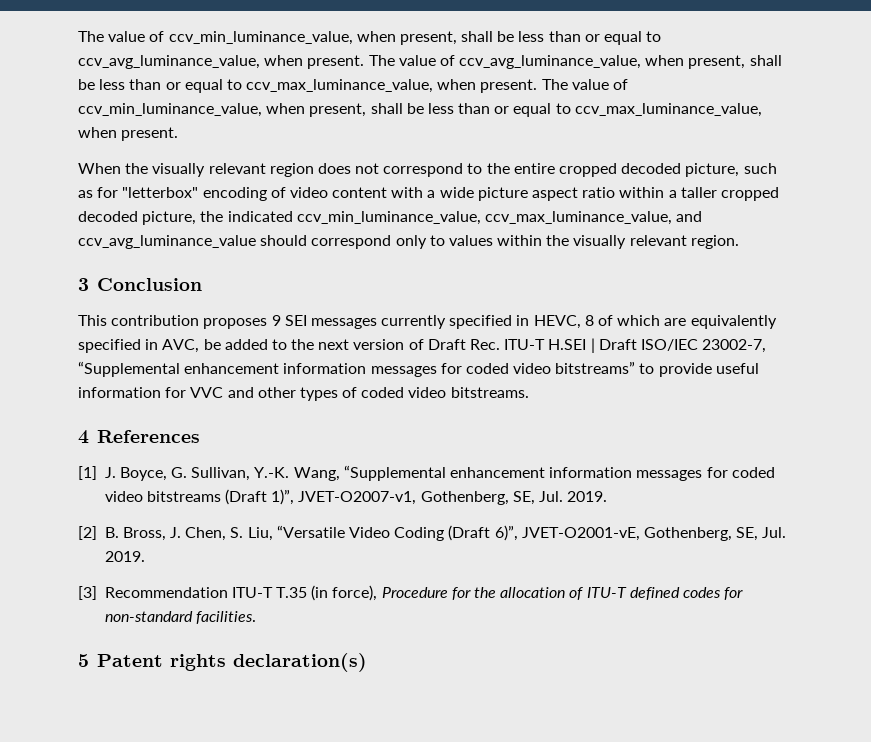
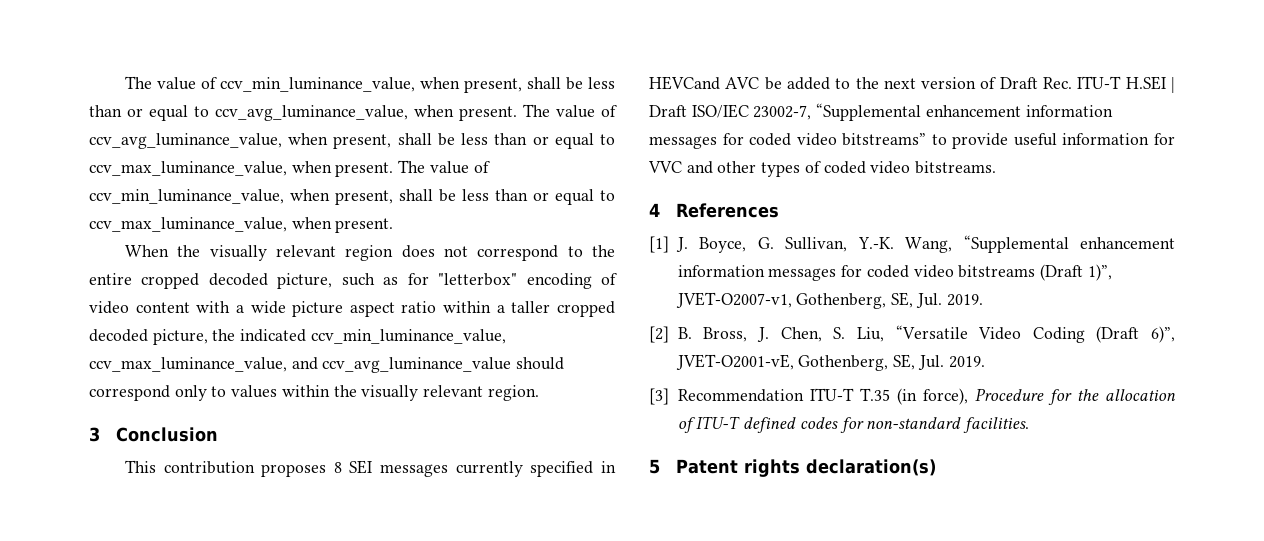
[271,315,281,326] 9 -> [333,462,342,473] 8
[533,315,777,329] [78,339,200,353] HEVC, 8 of which are equivalently specified in AVC, -> [649,76,760,90] HEVCand AVC

